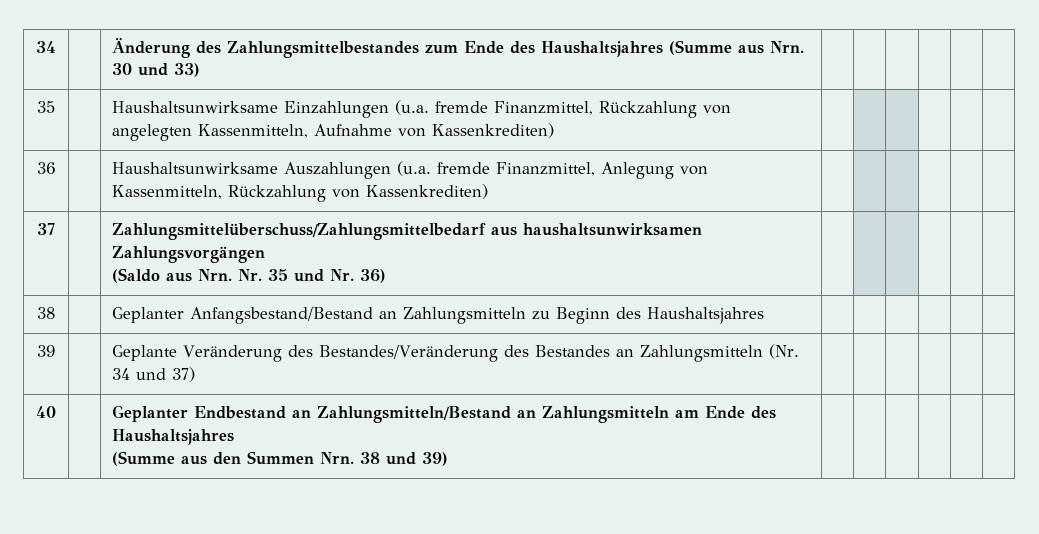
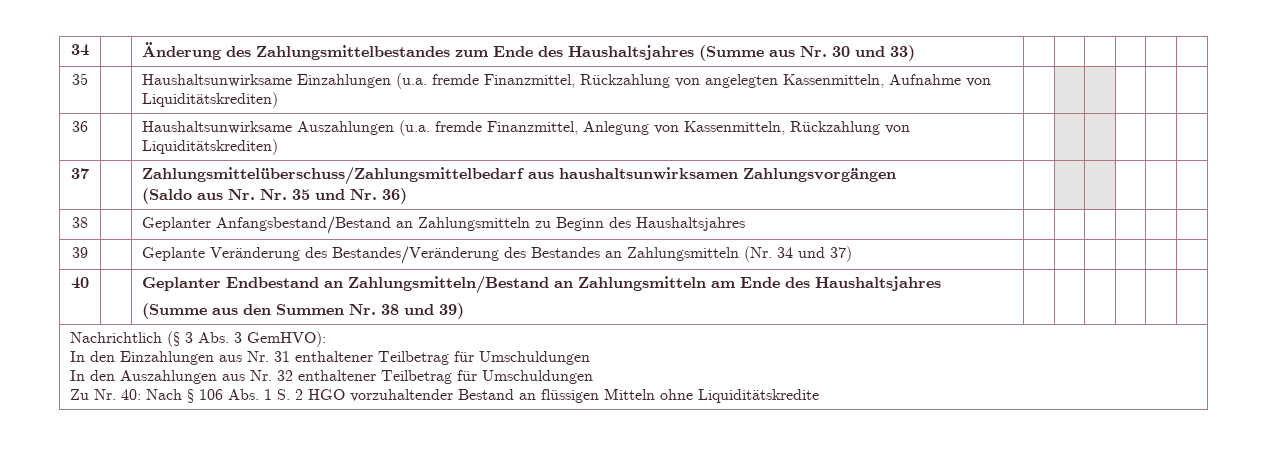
[770,41,805,53] Nrn. -> [800,46,828,57] Nr.
[432,123,555,138] Kassenkrediten) -> [142,92,279,108] Liquiditätskrediten)
[366,184,489,199] Kassenkrediten) -> [142,139,279,155] Liquiditätskrediten)
[198,269,233,281] Nrn. -> [228,189,256,200] Nr.
[320,452,355,464] Nrn. -> [349,304,377,315] Nr.
(449, 459) none -> [70,331,327,347] [70,351,591,365] [70,370,594,384] [70,388,820,403] // Nachrichtlich (§ 3 Abs. 3 GemHVO): // In den Einzahlungen aus Nr. 31 enthaltener Teilbetrag für Umschuldungen // In den Auszahlungen aus Nr. 32 enthaltener Teilbetrag für Umschuldungen // Zu Nr. 40: Nach § 106 Abs. 1 S. 2 HGO vorzuhaltender Bestand an flüssigen Mitteln ohne Liquiditätskredite

